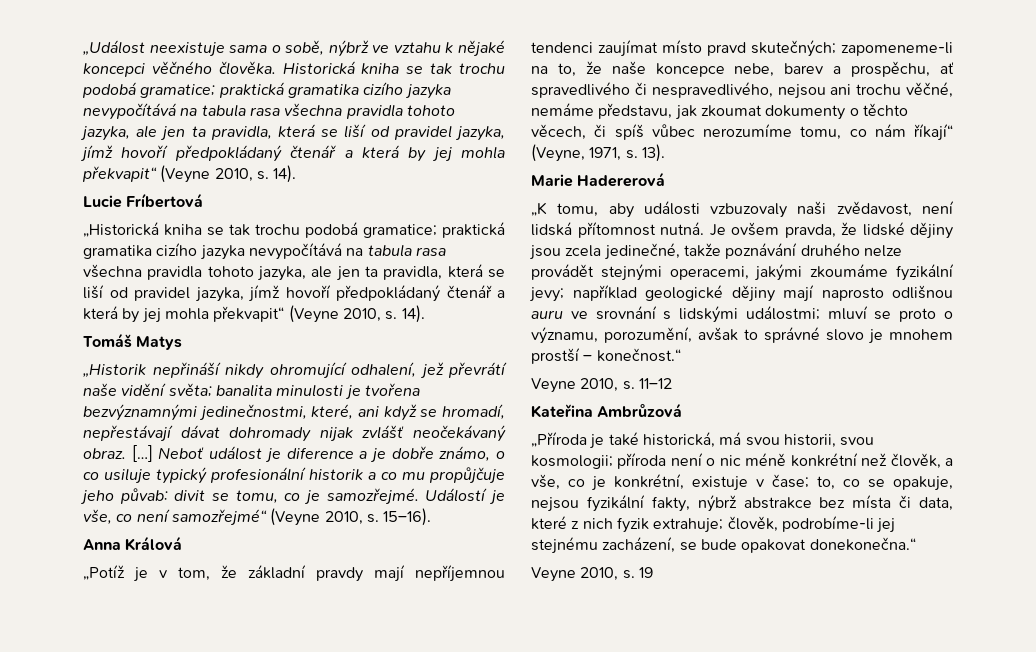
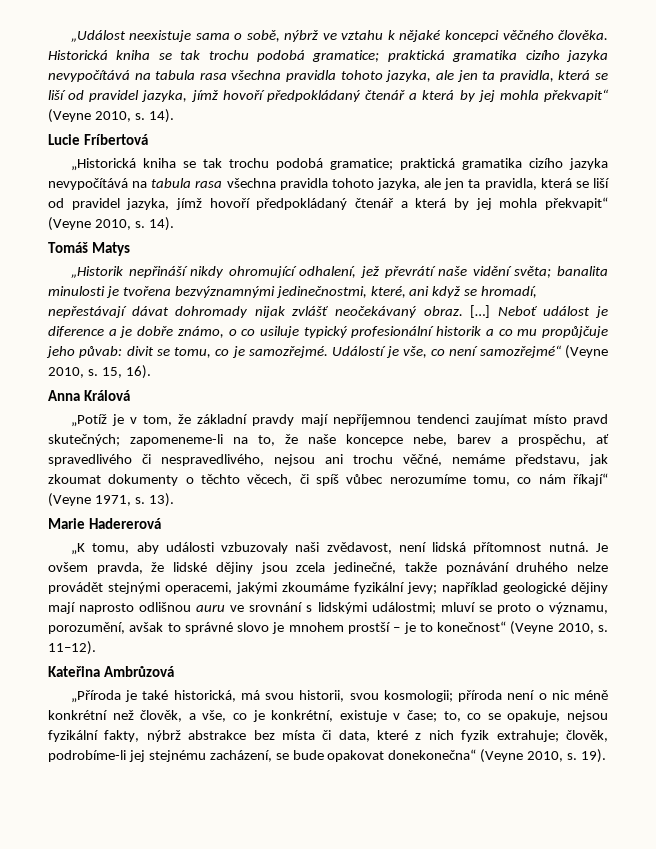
[383,508,432,526] 15–16). -> [101,365,151,379] 15, 16).
[531,144,585,162] (Veyne, -> [48,493,91,507] (Veyne
[596,348,681,362] [531,378,672,393] konečnost.“ // Veyne 2010, s. 11–12 -> [403,621,608,635] [48,641,96,655] je to konečnost“ (Veyne 2010, s. 11–12).
[809,537,916,551] [531,567,653,582] donekonečna.“ // Veyne 2010, s. 19 -> [388,749,607,763] donekonečna“ (Veyne 2010, s. 19).

